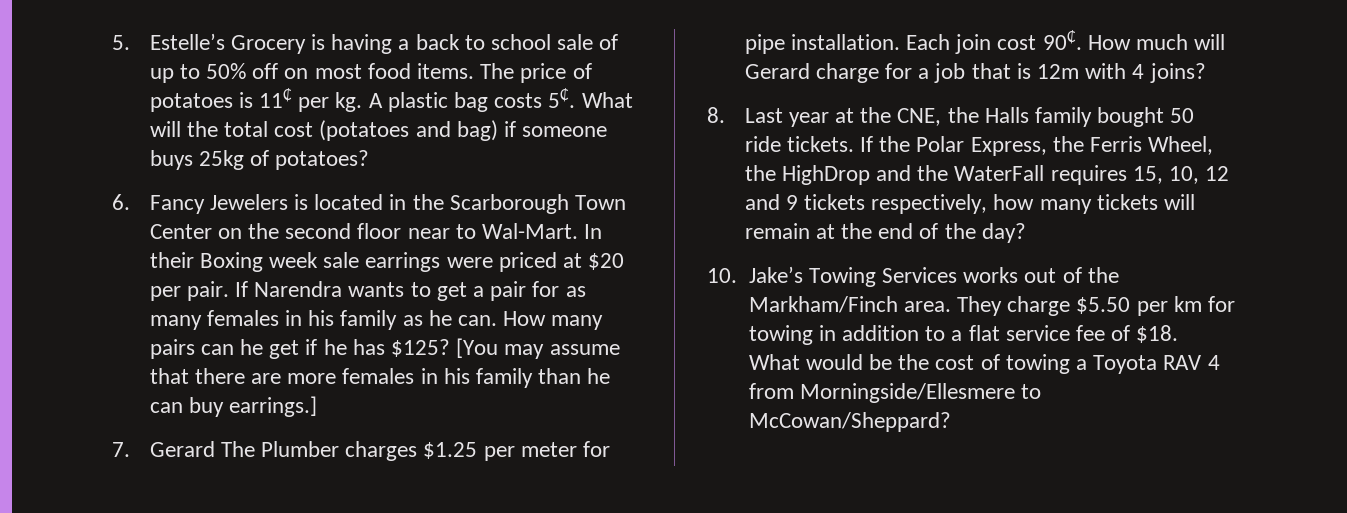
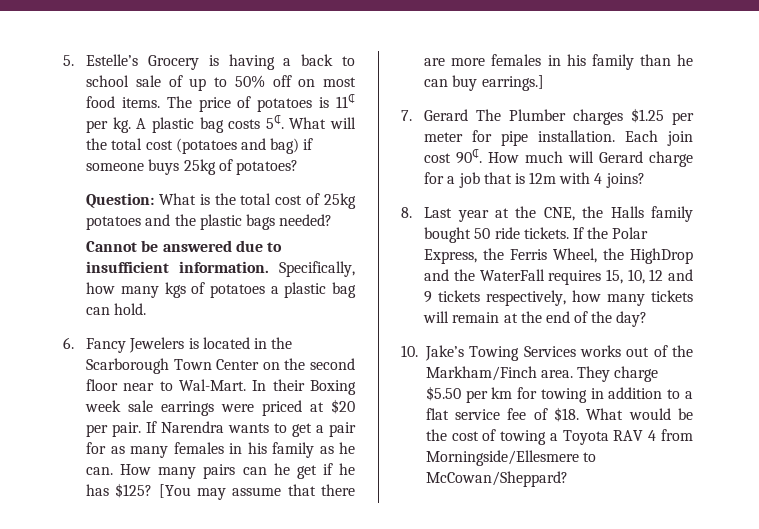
(370, 160) none -> [86,193,356,209] [86,214,333,230] [86,240,282,252] [86,261,355,277] [86,282,356,298] [86,303,147,315] // Question: What is the total cost of 25kg potatoes and the plastic bags needed? // Cannot be answered due to insufficient information. Specifically, how many kgs of potatoes a plastic bag can hold.

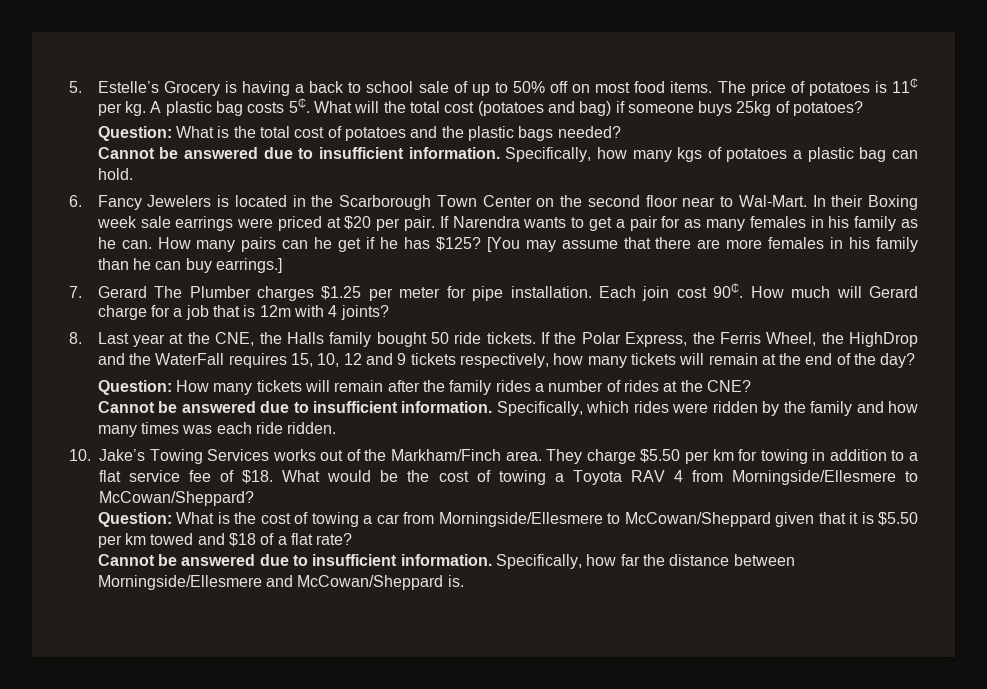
[323,193,356,209] 25kg -> (342, 132) none
[605,173,645,188] joins? -> [340,305,389,320] joints?
(648, 319) none -> [97,380,751,395] [97,401,919,416] [97,422,337,437] // Question: How many tickets will remain after the family rides a number of rides at the CNE? // Cannot be answered due to insufficient information. Specifically, which rides were ridden by the family and how many times was each ride ridden.
(568, 479) none -> [97,512,919,527] [97,533,353,548] [97,554,795,569] [97,575,464,590] // Question: What is the cost of towing a car from Morningside/Ellesmere to McCowan/Sheppard given that it is $5.50 per km towed and $18 of a flat rate? // Cannot be answered due to insufficient information. Specifically, how far the distance between Morningside/Ellesmere and McCowan/Sheppard is.

